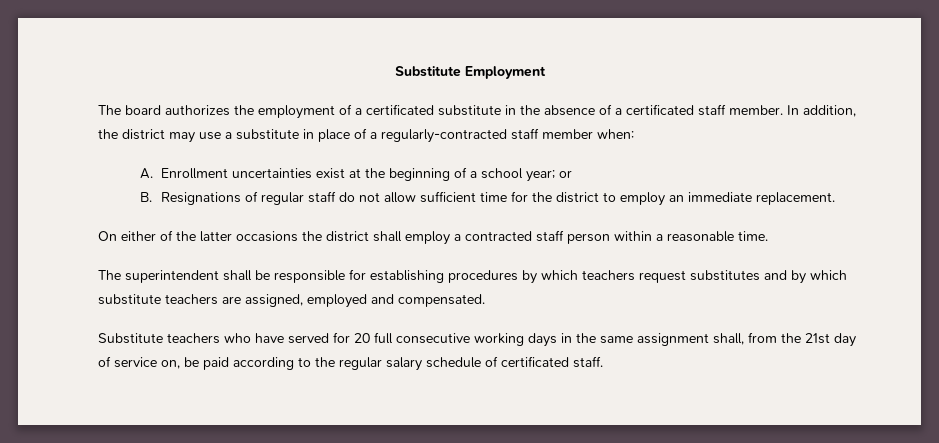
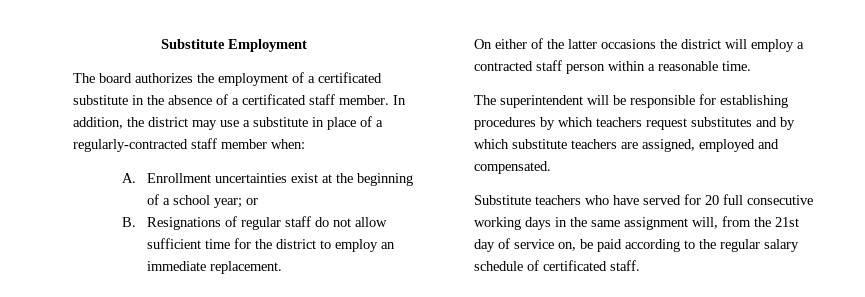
[373,231,403,242] shall -> [724,39,747,49] will
[223,270,253,281] shall -> [586,95,609,105] will
[713,333,745,345] shall, -> [691,217,718,229] will,

